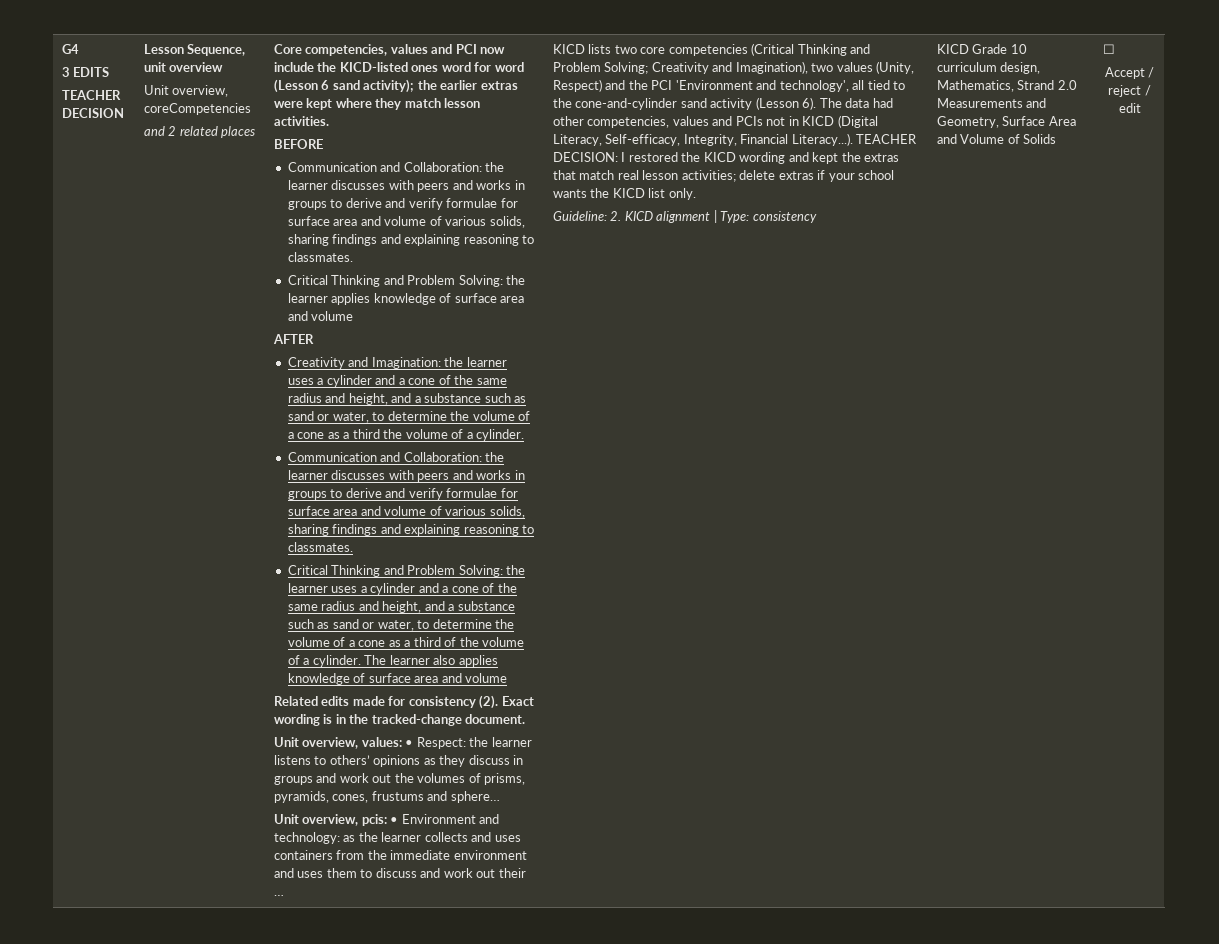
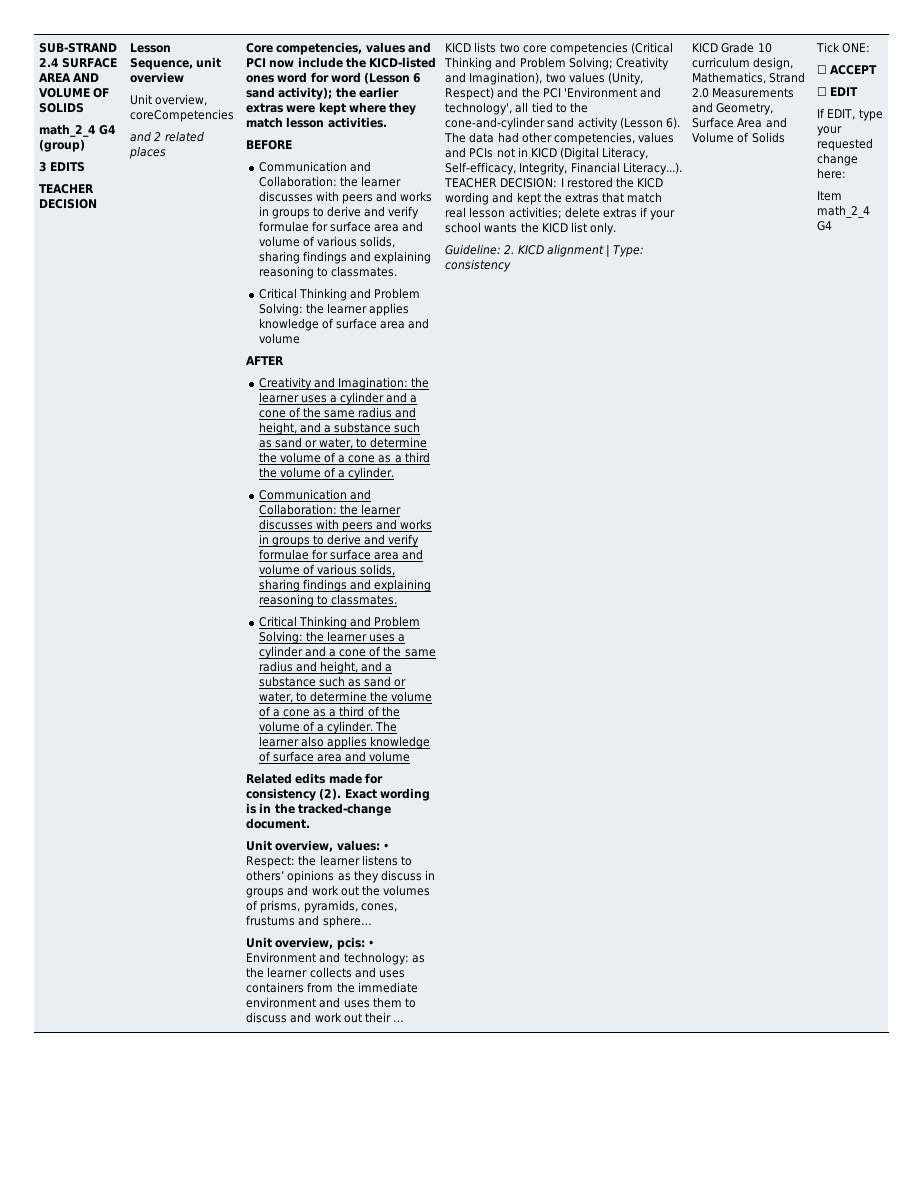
[61,44,79,54] G4 -> [39,43,118,53] [39,58,118,68] [39,73,100,82] [39,88,110,98] [39,103,85,113] [39,124,117,137] [39,139,86,152] SUB-STRAND 2.4 SURFACE AREA AND VOLUME OF SOLIDS // math_2_4 G4 (group)
[1102,44,1115,54] [1104,67,1155,79] [1108,85,1151,97] [1118,103,1141,113] ☐ // Accept / reject / edit -> [816,42,871,53] [817,65,878,75] [817,87,859,96] [817,108,883,121] [817,126,843,136] [817,138,874,151] [817,153,859,166] [817,168,847,179] [817,191,843,201] [817,205,871,218] [817,221,833,231] Tick ONE: // ☐ ACCEPT // ☐ EDIT // If EDIT, type your requested change here: // Item math_2_4 G4

